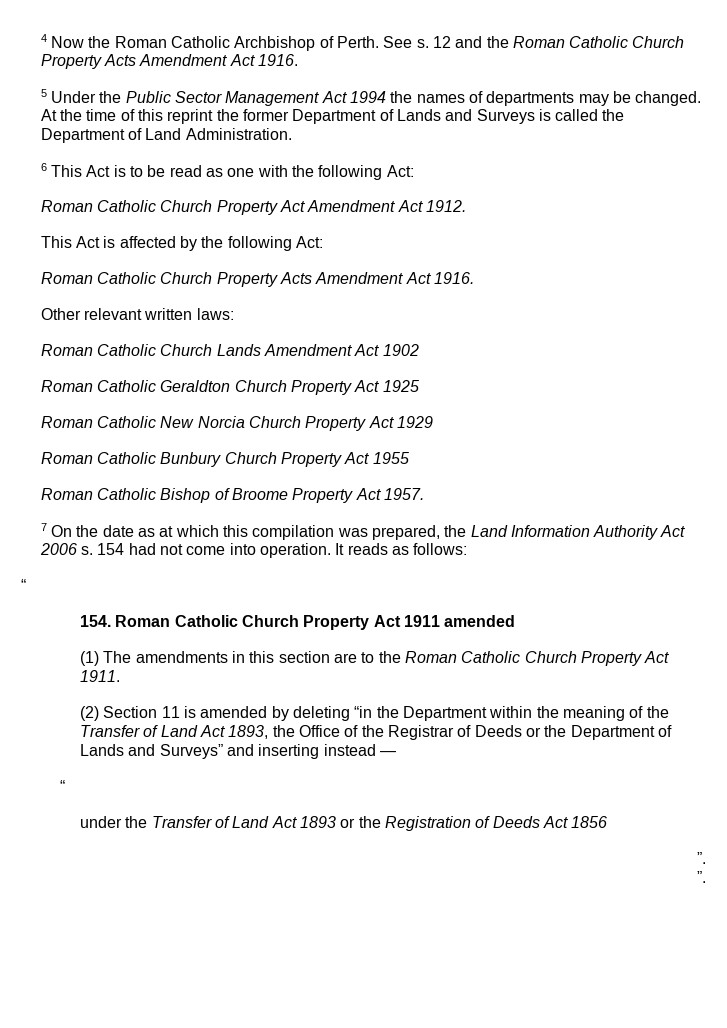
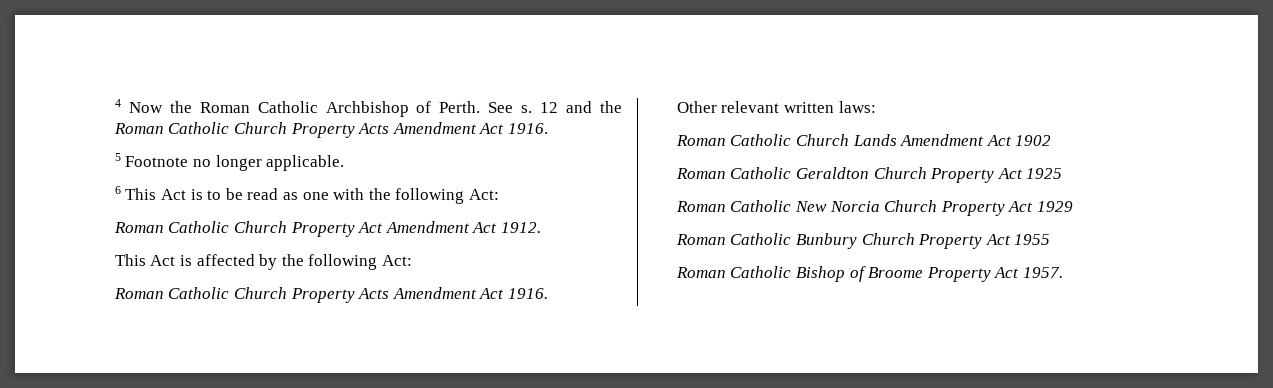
[51,91,702,106] [40,109,625,124] [40,128,292,143] Under the Public Sector Management Act 1994 the names of departments may be changed. At the time of this reprint the former Department of Lands and Surveys is called the Department of Land Administration. -> [125,155,345,171] Footnote no longer applicable.
[40,523,686,540] [39,543,468,558] [21,579,26,591] [80,615,516,630] [80,651,670,666] [80,670,121,682] [80,706,669,721] [80,725,672,740] [80,744,396,759] [60,780,66,792] [80,816,608,831] [697,852,706,864] [697,871,706,883] // 7 On the date as at which this compilation was prepared, the Land Information Authority Act 2006 s. 154 had not come into operation. It reads as follows: // “ // 154. Roman Catholic Church Property Act 1911 amended // (1) The amendments in this section are to the Roman Catholic Church Property Act 1911. // (2) Section 11 is amended by deleting “in the Department within the meaning of the Transfer of Land Act 1893, the Office of the Registrar of Deeds or the Department of Lands and Surveys” and inserting instead — // “ // under the Transfer of Land Act 1893 or the Registration of Deeds Act 1856 // ”. // ”. -> (1064, 272) none

